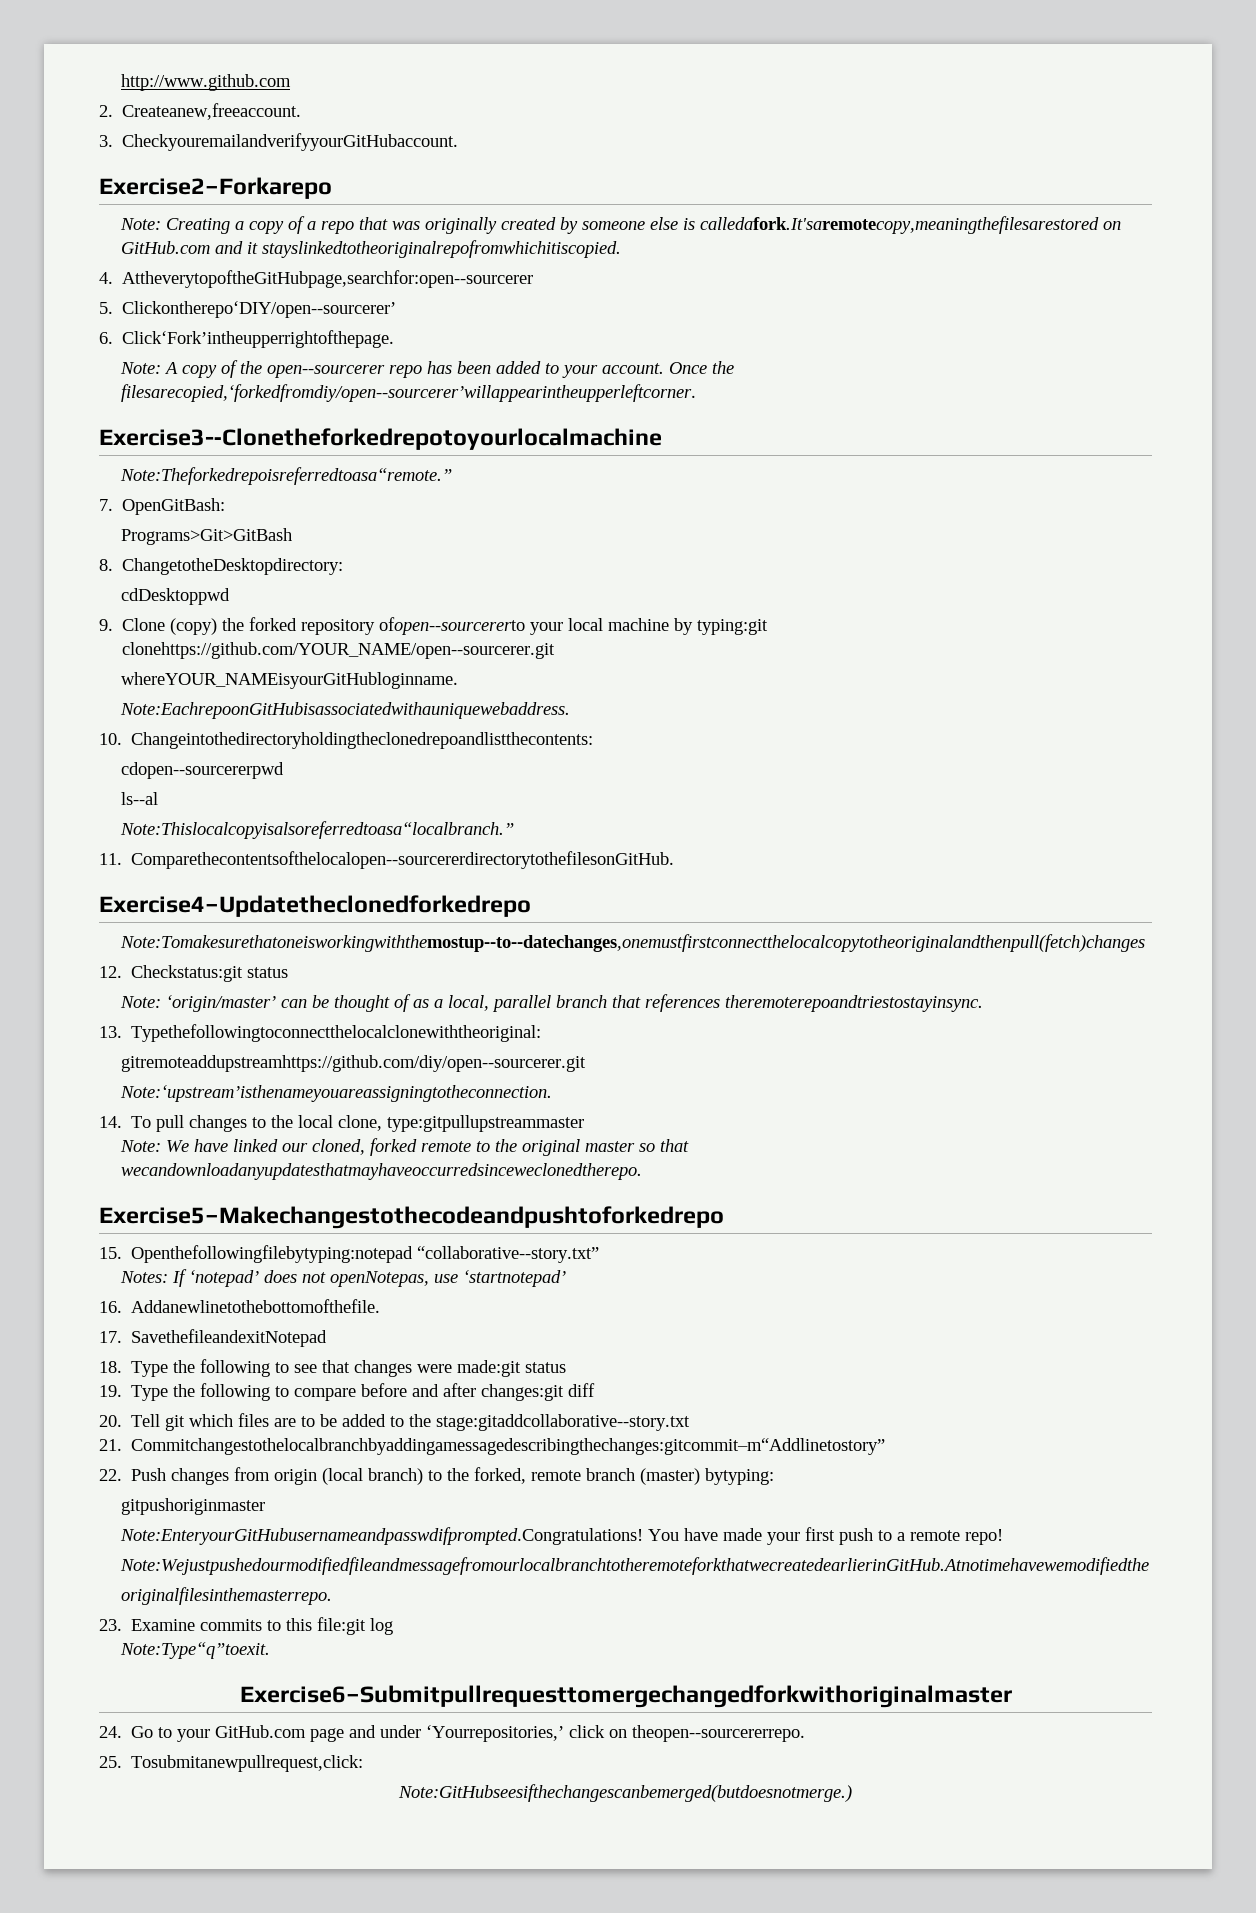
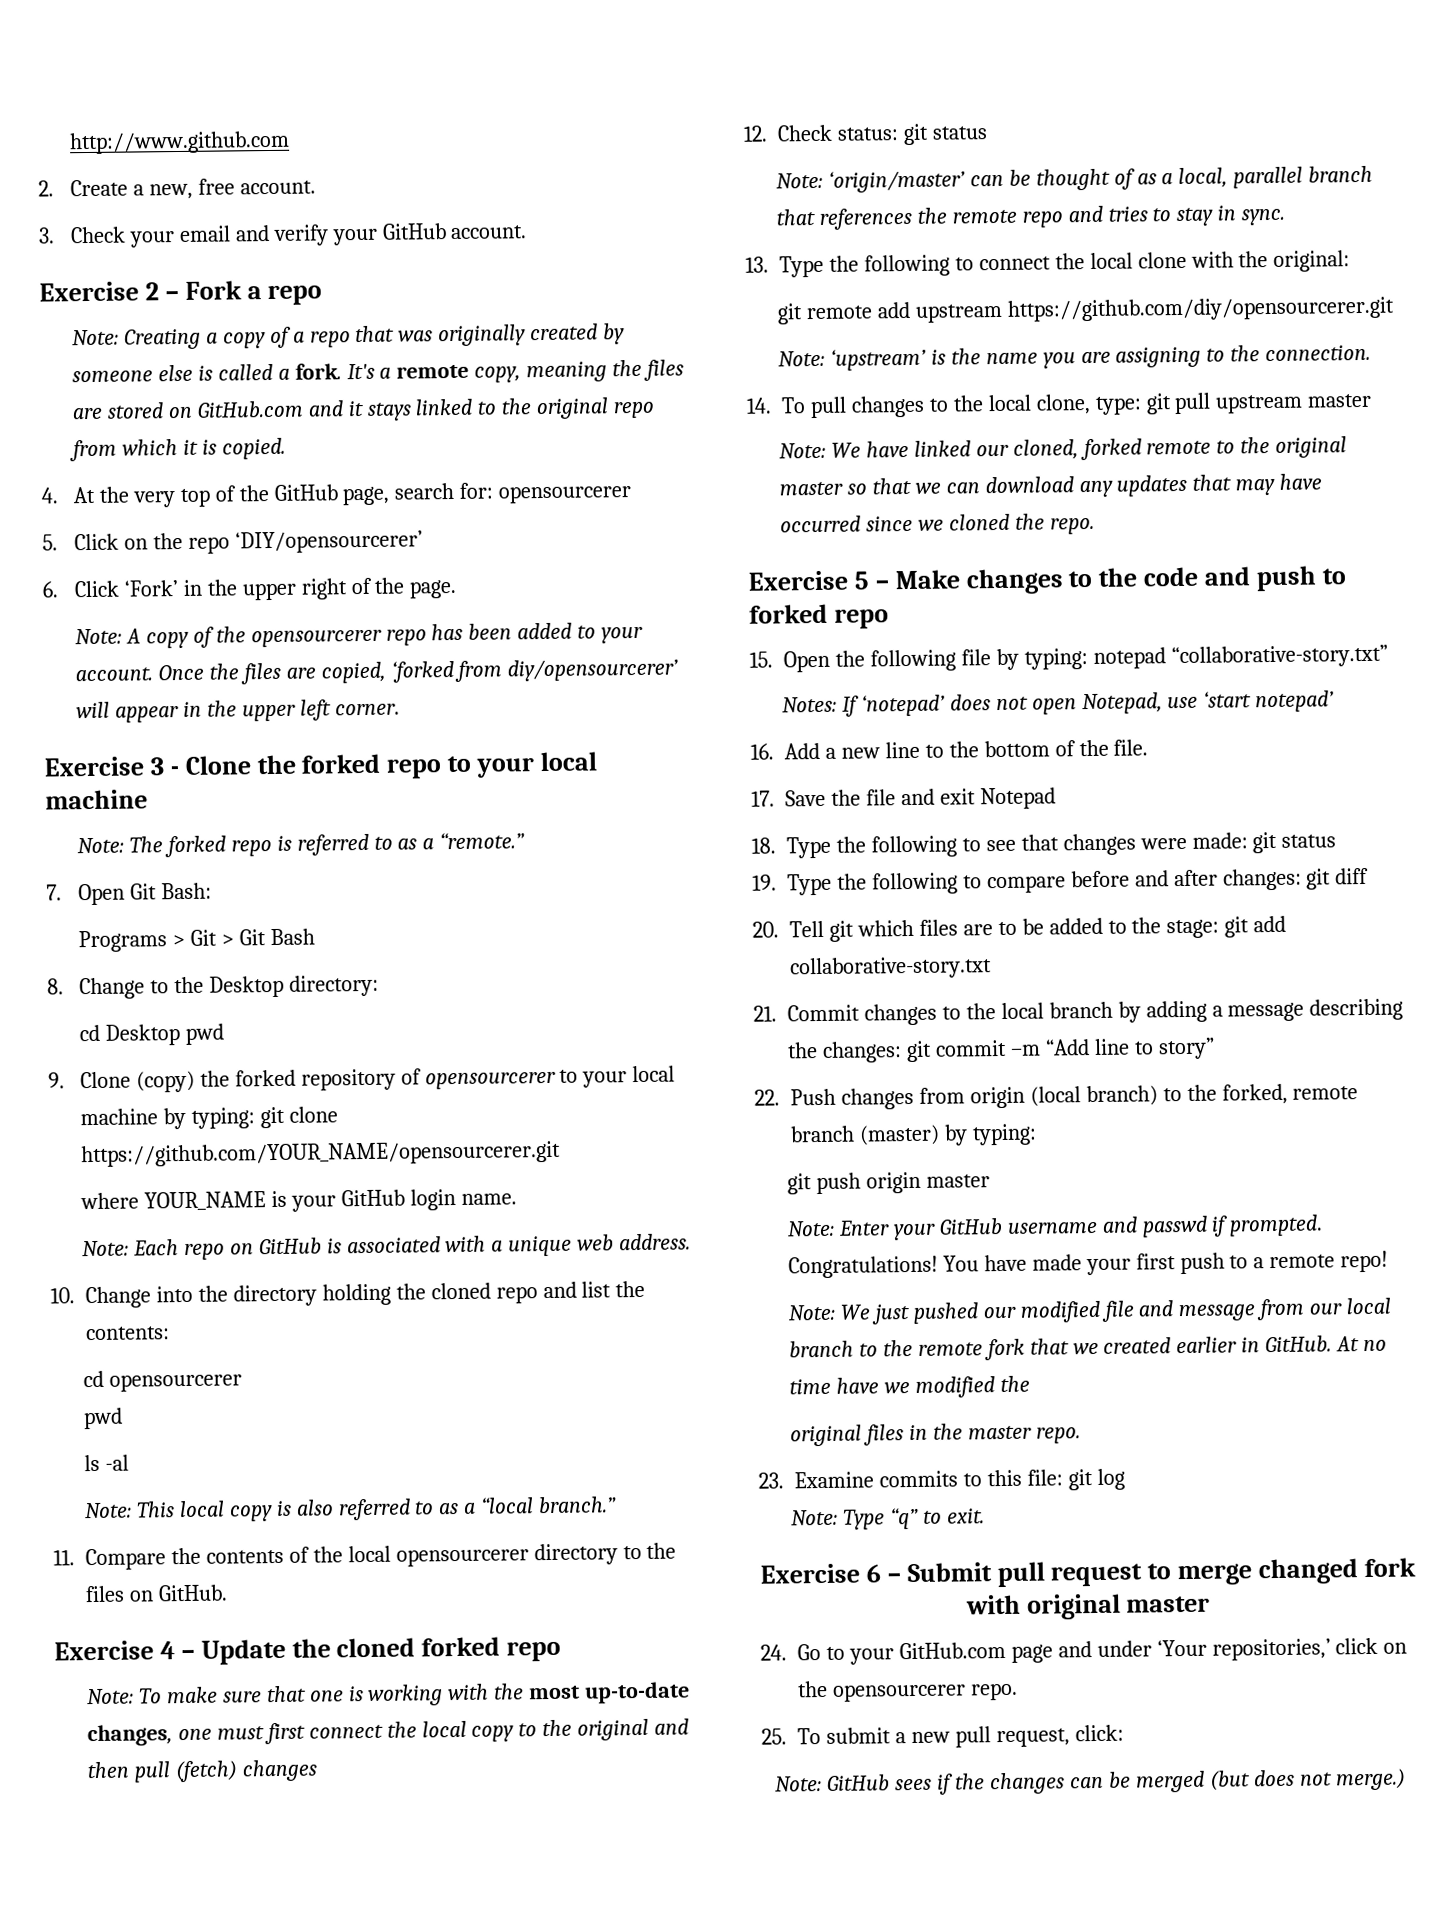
[122,103,302,120] [99,133,459,151] [99,177,332,199] Createanew,freeaccount. // 3. CheckyouremailandverifyyourGitHubaccount. // Exercise2–Forkarepo -> [69,178,316,200] [38,223,528,248] [39,280,323,306] Create a new, free account. // 3. Check your email and verify your GitHub account. // Exercise 2 – Fork a repo
[699,216,1121,234] [120,240,621,258] [99,270,534,288] [99,301,397,318] [99,330,395,348] calledafork.It'saremotecopy,meaningthefilesarestored on GitHub.com and it stayslinkedtotheoriginalrepofromwhichitiscopied. // 4. AttheverytopoftheGitHubpage,searchfor:open-‐sourcerer // 5. Clickontherepo‘DIY/open-‐sourcerer’ // 6. Click‘Fork’intheupperrightofthepage. -> [217,359,685,383] [71,397,656,421] [68,437,286,462] [41,482,632,508] [42,530,423,554] [42,577,458,601] called a fork. It's a remote copy, meaning the files are stored on GitHub.com and it stays linked to the original repo from which it is copied. // 4. At the very top of the GitHub page, search for: opensourcerer // 5. Click on the repo ‘DIY/opensourcerer’ // 6. Click ‘Fork’ in the upper right of the page.
[266,365,385,378] open-‐sourcerer -> [250,629,382,648] opensourcerer
[120,384,696,402] [99,428,662,450] [119,467,452,485] [99,498,226,515] [120,528,292,545] [99,558,344,575] [120,588,230,605] filesarecopied,‘forkedfromdiy/open-‐sourcerer’willappearintheupperleftcorner. // Exercise3-‐Clonetheforkedrepotoyourlocalmachine // Note:Theforkedrepoisreferredtoasa“remote.” // 7. OpenGitBash: // Programs>Git>GitBash // 8. ChangetotheDesktopdirectory: // cdDesktoppwd -> [239,658,679,685] [75,699,400,723] [44,751,597,779] [45,789,148,810] [76,832,526,858] [46,882,212,906] [77,928,315,953] [47,974,379,1000] [78,1023,224,1046] files are copied, ‘forked from diy/opensourcerer’ will appear in the upper left corner. // Exercise 3 - Clone the forked repo to your local machine // Note: The forked repo is referred to as a “remote.” // 7. Open Git Bash: // Programs > Git > Git Bash // 8. Change to the Desktop directory: // cd Desktop pwd
[379,617,526,635] ofopen-‐sourcererto -> [400,1068,579,1090] of opensourcerer to
[697,619,769,635] [122,642,556,659] [120,672,458,689] [119,702,570,719] [99,732,594,749] [120,762,284,779] [120,792,158,805] [119,821,514,839] [99,851,675,869] [99,895,531,917] [119,934,1145,952] [99,965,244,982] typing:git clonehttps://github.com/YOUR_NAME/open-‐sourcerer.git // whereYOUR_NAMEisyourGitHubloginname. // Note:EachrepoonGitHubisassociatedwithauniquewebaddress. // 10. Changeintothedirectoryholdingtheclonedrepoandlistthecontents: // cdopen-‐sourcererpwd // ls-‐al // Note:Thislocalcopyisalsoreferredtoasa“localbranch.” // 11. Comparethecontentsofthelocalopen-‐sourcererdirectorytothefilesonGitHub. // Exercise4–Updatetheclonedforkedrepo // Note:Tomakesurethatoneisworkingwiththemostup-‐to-‐datechanges,onemustfirstconnectthelocalcopytotheoriginalandthenpull(fetch)changes // 12. Checkstatus:git -> [190,1106,338,1129] [80,1140,561,1168] [79,1189,517,1212] [81,1233,692,1261] [50,1280,646,1309] [86,1326,170,1341] [82,1370,242,1392] [82,1407,123,1430] [83,1454,129,1472] [83,1496,618,1522] [53,1542,677,1571] [85,1584,228,1603] [54,1636,562,1665] [86,1681,691,1707] [86,1718,690,1747] [86,1759,318,1783] [743,123,929,146] typing: git clone https://github.com/YOUR_NAME/opensourcerer.git // where YOUR_NAME is your GitHub login name. // Note: Each repo on GitHub is associated with a unique web address. // 10. Change into the directory holding the cloned repo and list the contents: // cd opensourcerer // pwd // ls -al // Note: This local copy is also referred to as a “local branch.” // 11. Compare the contents of the local opensourcerer directory to the files on GitHub. // Exercise 4 – Update the cloned forked repo // Note: To make sure that one is working with the most up-to-date changes, one must first connect the local copy to the original and then pull (fetch) changes // 12. Check status: git
[724,995,983,1012] [99,1024,542,1042] [120,1055,586,1072] [119,1085,552,1102] theremoterepoandtriestostayinsync. // 13. Typethefollowingtoconnectthelocalclonewiththeoriginal: // gitremoteaddupstreamhttps://github.com/diy/open-‐sourcerer.git // Note:‘upstream’isthenameyouareassigningtotheconnection. -> [916,205,1286,228] [745,250,1351,278] [776,296,1395,325] [777,344,1372,371] the remote repo and tries to stay in sync. // 13. Type the following to connect the local clone with the original: // git remote add upstream https://github.com/diy/opensourcerer.git // Note: ‘upstream’ is the name you are assigning to the connection.
[387,1115,585,1132] type:gitpullupstreammaster -> [1094,392,1372,415] type: git pull upstream master
[120,1163,642,1180] [99,1206,724,1229] [99,1245,600,1263] wecandownloadanyupdatesthatmayhaveoccurredsinceweclonedtherepo. // Exercise5–Makechangestothecodeandpushtoforkedrepo // 15. Openthefollowingfilebytyping:notepad “collaborative-‐story.txt” -> [914,473,1323,498] [779,513,1095,535] [748,565,1346,595] [749,603,889,629] [749,644,1388,673] we can download any updates that may have occurred since we cloned the repo. // Exercise 5 – Make changes to the code and push to forked repo // 15. Open the following file by typing: notepad “collaborative-story.txt”
[329,1270,566,1287] [99,1299,381,1313] [99,1329,328,1347] openNotepas, use ‘startnotepad’ // 16. Addanewlinetothebottomofthefile. // 17. SavethefileandexitNotepad -> [1031,690,1335,715] [750,739,1149,760] [751,787,1056,810] open Notepad, use ‘start notepad’ // 16. Add a new line to the bottom of the file. // 17. Save the file and exit Notepad
[457,1360,522,1377] made:git -> [1191,831,1278,854] made: git
[481,1384,565,1401] changes:git -> [1222,868,1332,891] changes: git
[436,1414,691,1431] [99,1438,886,1455] stage:gitaddcollaborative-‐story.txt // 21. Commitchangestothelocalbranchbyaddingamessagedescribingthechanges:gitcommit–m“Addlinetostory” -> [1166,915,1287,939] [790,956,992,980] [753,998,1404,1026] [787,1037,1215,1063] stage: git add collaborative-story.txt // 21. Commit changes to the local branch by adding a message describing the changes: git commit –m “Add line to story”
[705,1468,775,1485] [120,1498,265,1515] [119,1527,643,1545] bytyping: // gitpushoriginmaster // Note:EnteryourGitHubusernameandpasswdifprompted.Congratulations! -> [943,1123,1037,1146] [786,1171,990,1195] [786,1214,1324,1241] [787,1255,938,1279] by typing: // git push origin master // Note: Enter your GitHub username and passwd if prompted. Congratulations!
[119,1557,1149,1575] [120,1587,332,1605] Note:WejustpushedourmodifiedfileandmessagefromourlocalbranchtotheremoteforkthatwecreatedearlierinGitHub.Atnotimehavewemodifiedthe // originalfilesinthemasterrepo. -> [787,1297,1392,1325] [788,1335,1388,1361] [788,1375,1030,1398] [789,1423,1081,1447] Note: We just pushed our modified file and message from our local branch to the remote fork that we created earlier in GitHub. At no time have we modified the // original files in the master repo.
[317,1617,367,1635] file:git -> [1026,1469,1093,1491] file: git
[119,1642,270,1659] [239,1685,1012,1708] Note:Type“q”toexit. // Exercise6–Submitpullrequesttomergechangedforkwithoriginalmaster -> [790,1507,985,1530] [760,1557,1416,1588] [965,1593,1211,1620] Note: Type “q” to exit. // Exercise 6 – Submit pull request to merge changed fork with original master
[426,1725,806,1742] [99,1755,364,1772] [398,1784,852,1802] ‘Yourrepositories,’ click on theopen-‐sourcererrepo. // 25. Tosubmitanewpullrequest,click: // Note:GitHubseesifthechangescanbemerged(butdoesnotmerge.) -> [1156,1637,1408,1661] [797,1680,1018,1702] [761,1724,1124,1748] [775,1768,1406,1795] ‘Your repositories,’ click on the opensourcerer repo. // 25. To submit a new pull request, click: // Note: GitHub sees if the changes can be merged (but does not merge.)

